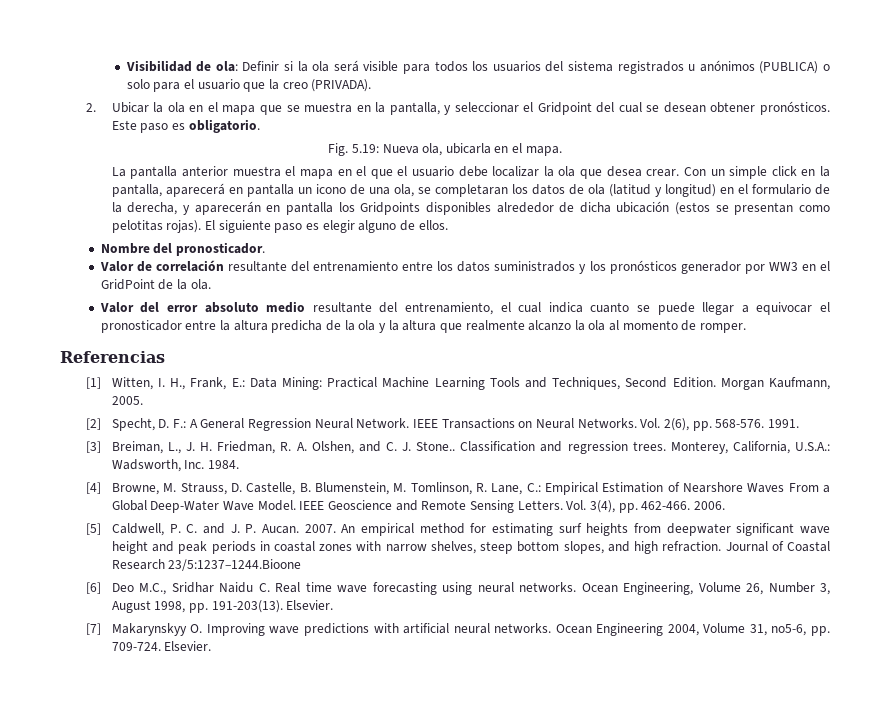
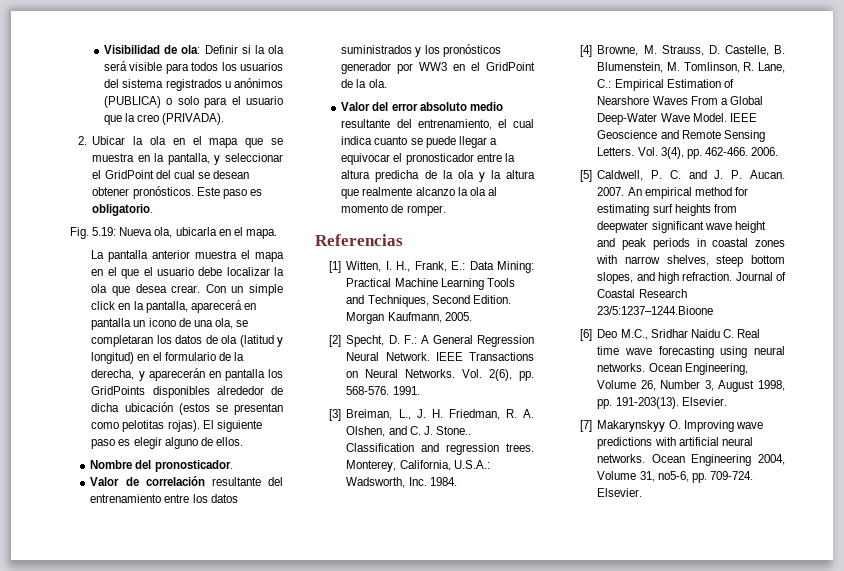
[537,102,592,115] Gridpoint -> [104,170,154,179] GridPoint
[360,202,421,215] Gridpoints -> [91,386,146,395] GridPoints

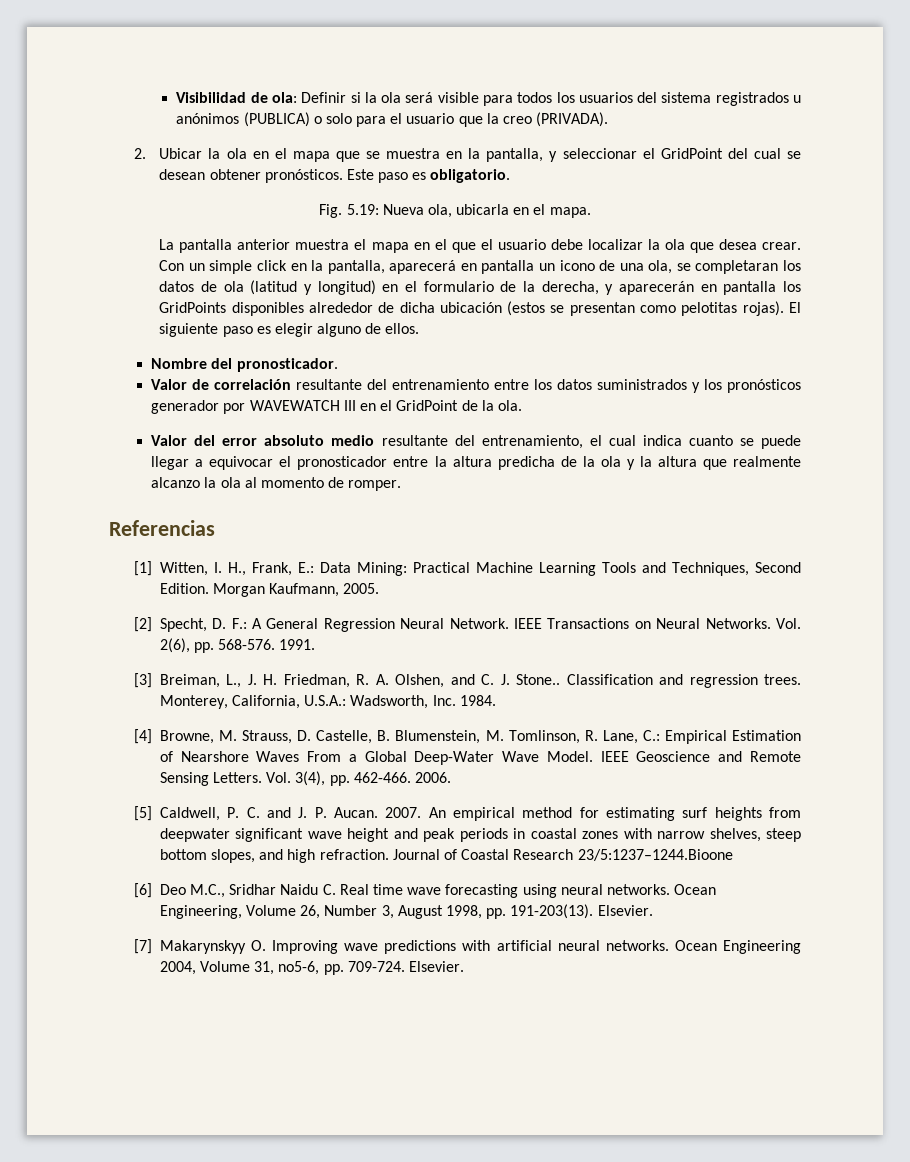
[419,62,448,71] WW3 -> [249,400,356,411] WAVEWATCH III

